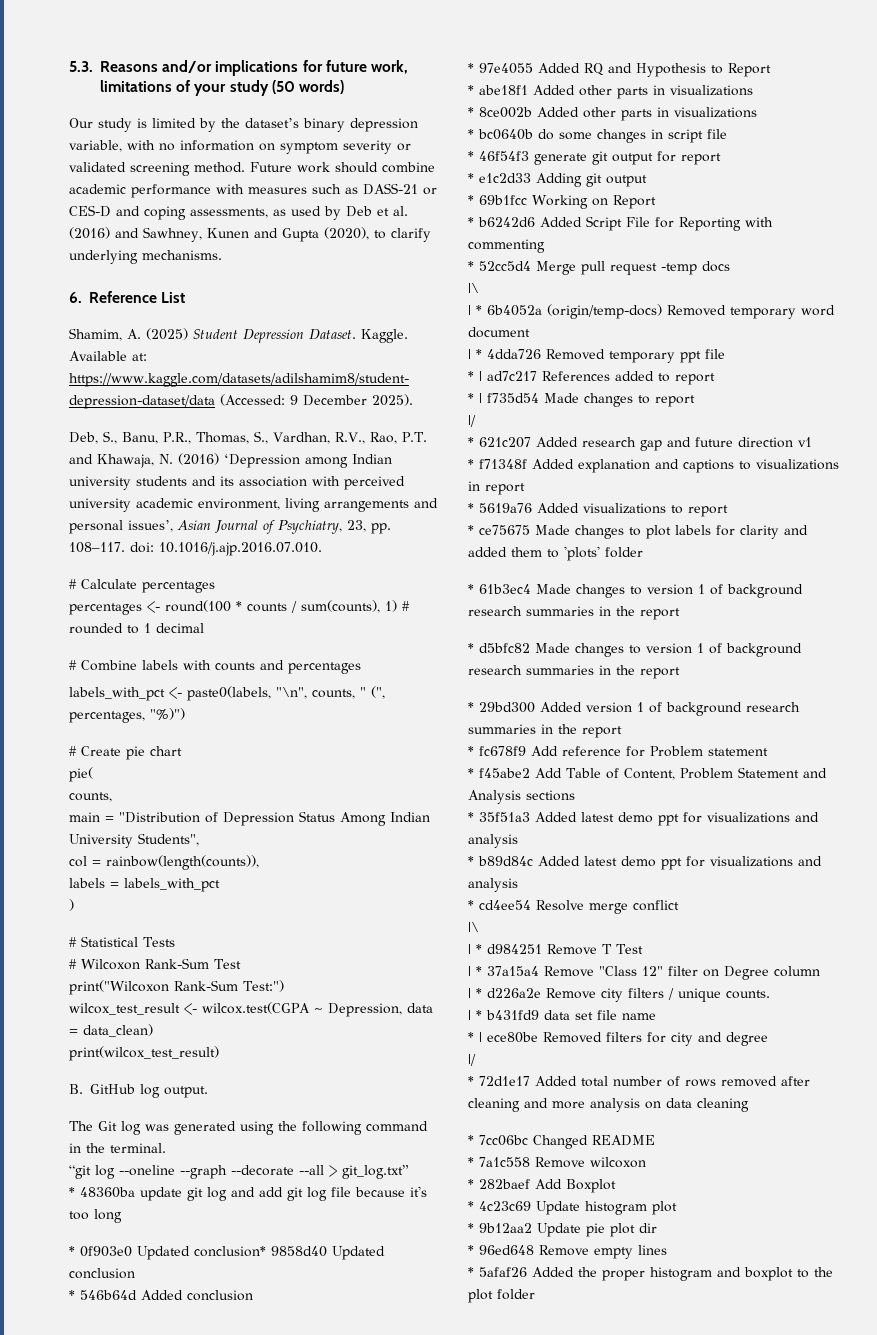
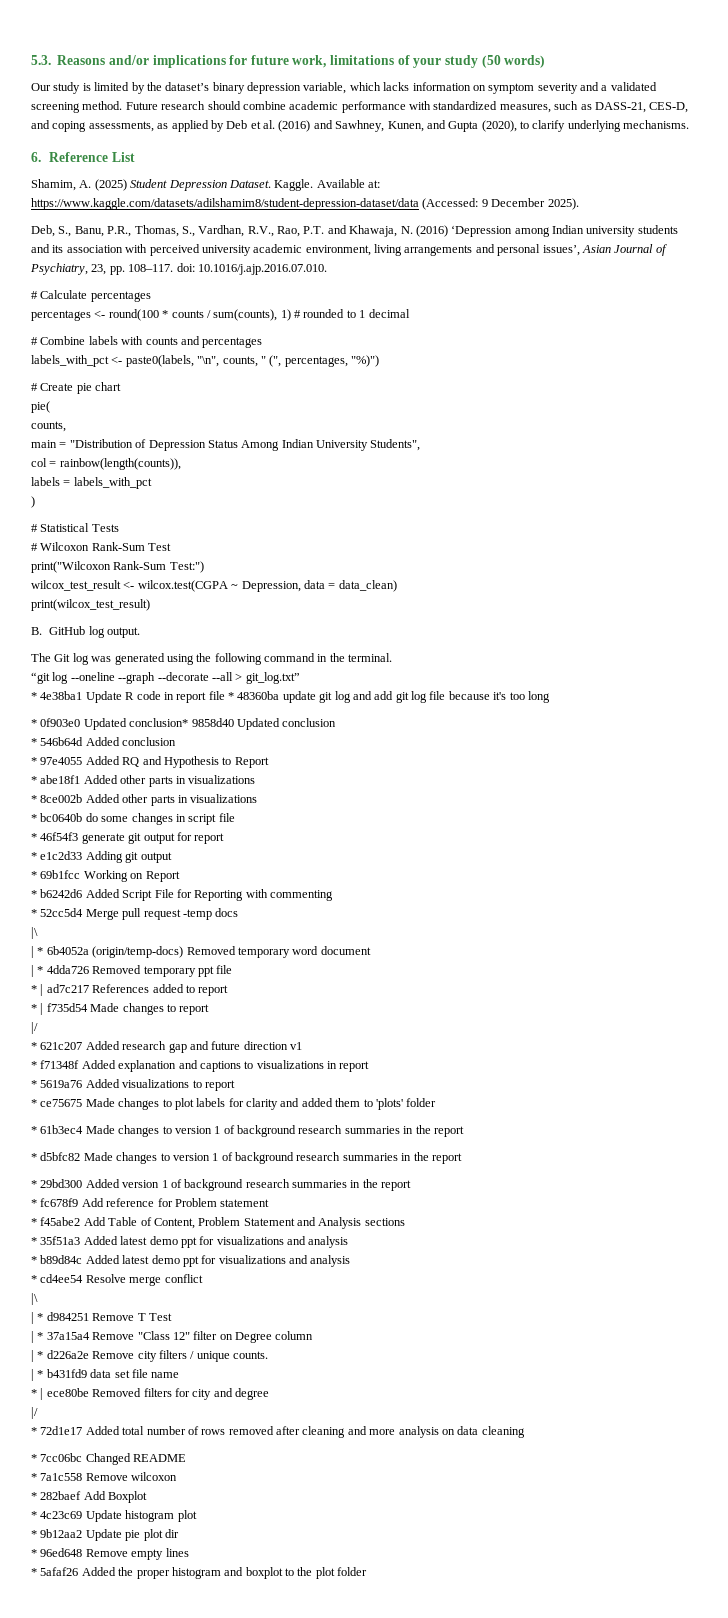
[127,140,175,151] with no -> [349,82,410,91] which lacks
[397,143,411,151] or -> [580,82,608,91] and a
[297,162,330,173] work -> [161,101,206,110] research
[248,183,437,195] [69,205,111,217] measures such as DASS-21 or CES-D -> [433,101,689,113] standardized measures, such as DASS-21, CES-D,
[291,206,321,216] used -> [171,120,209,132] applied
[206,228,249,238] Kunen -> [387,121,424,132] Kunen,
(75, 1192) none -> [40,691,234,703] 4e38ba1 Update R code in report file *

